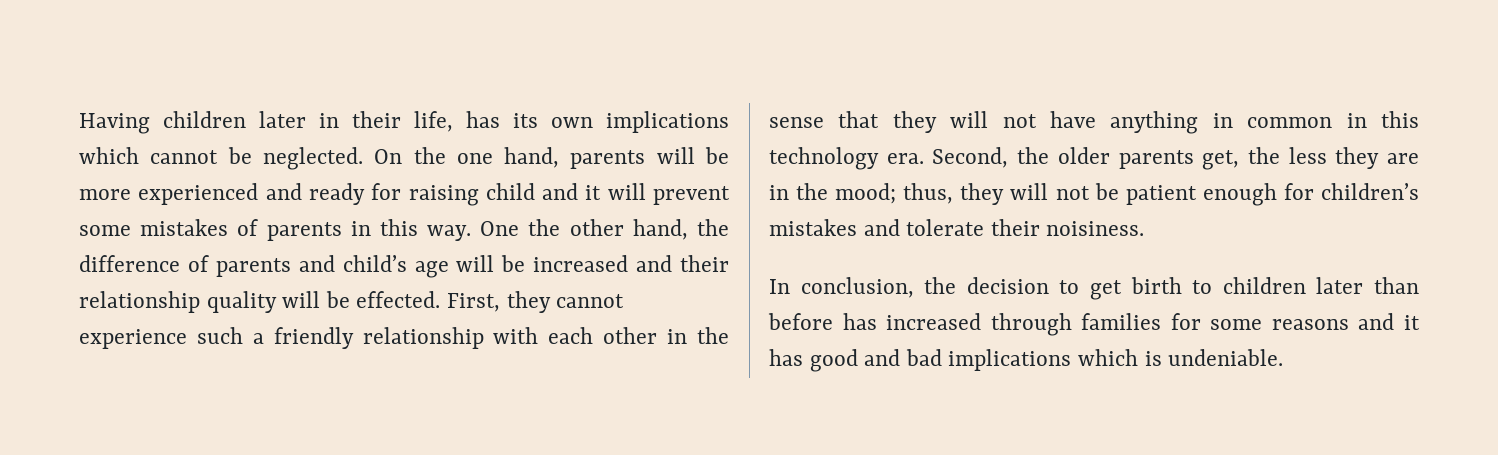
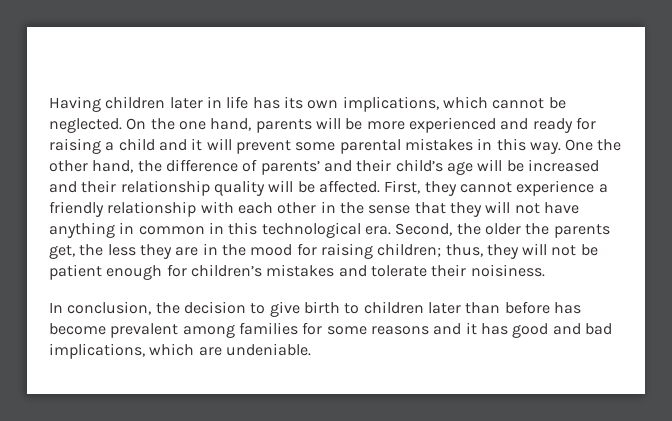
[352,111,453,132] their life, -> [226,96,249,109] life
[606,111,729,133] implications -> [342,96,439,112] implications,
(479, 195) none -> [105,142,115,151] a
[140,219,342,241] mistakes of parents -> [339,138,473,154] parental mistakes
[215,255,335,277] parents and -> [260,159,392,175] parents’ and their
[356,291,441,308] effected. -> [318,180,380,193] affected.
[196,327,243,344] such -> (595, 188) none
[769,147,879,170] technology -> [261,222,361,238] technological
(1110, 155) none -> [525,223,550,235] the
[835,183,897,204] mood; -> [250,243,442,259] mood for raising children;
[1090,280,1122,300] get -> [269,301,300,317] give
[886,313,1072,336] increased through -> [49,323,235,338] become prevalent among
[948,349,1162,371] implications which is -> [49,343,222,359] implications, which are

